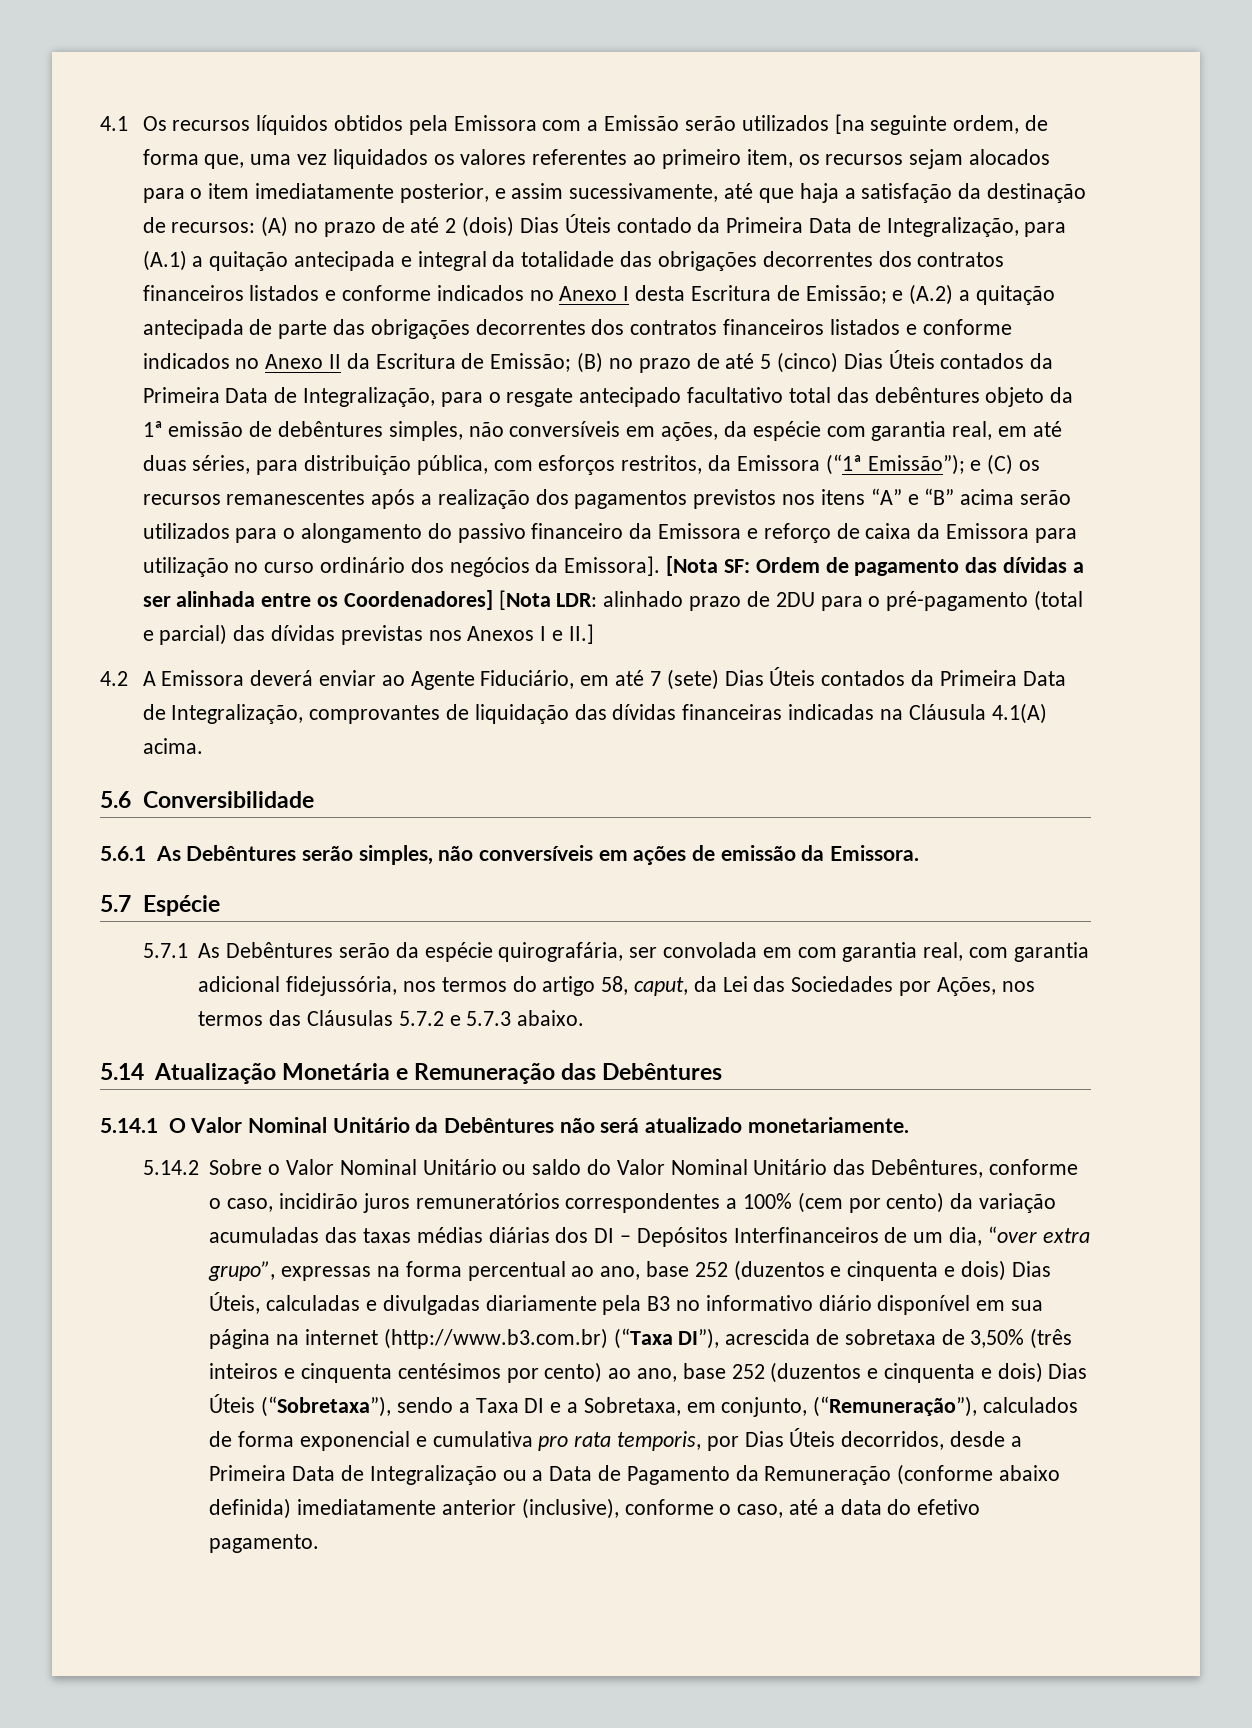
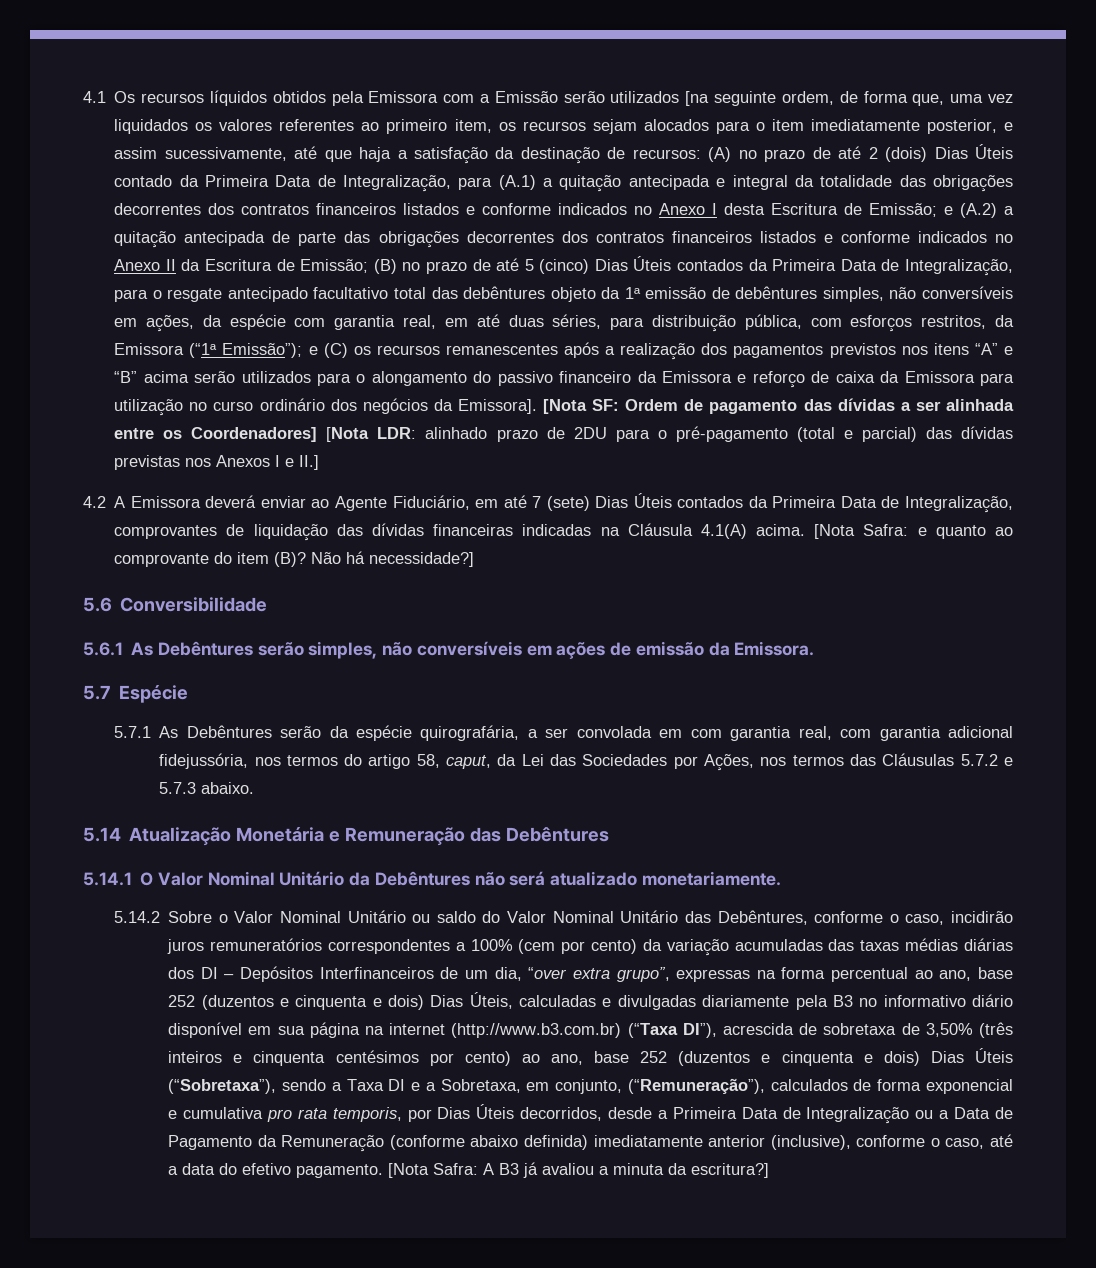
(203, 746) none -> [814,524,1013,539] [114,551,475,567] [Nota Safra: e quanto ao comprovante do item (B)? Não há necessidade?]
(624, 952) none -> [527,729,538,738] a
(320, 1543) none -> [388,1162,770,1178] [Nota Safra: A B3 já avaliou a minuta da escritura?]

